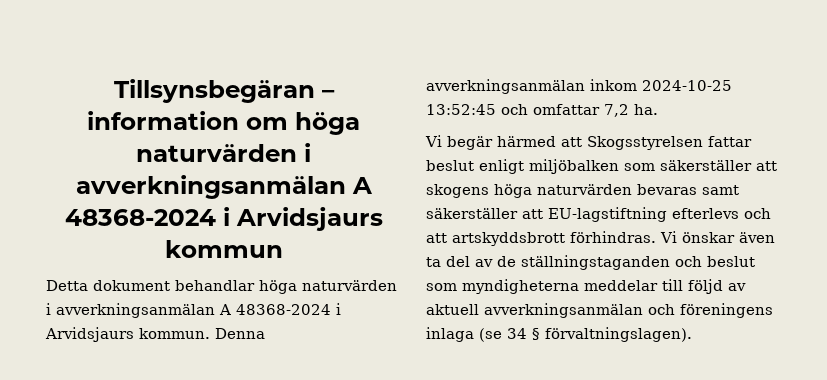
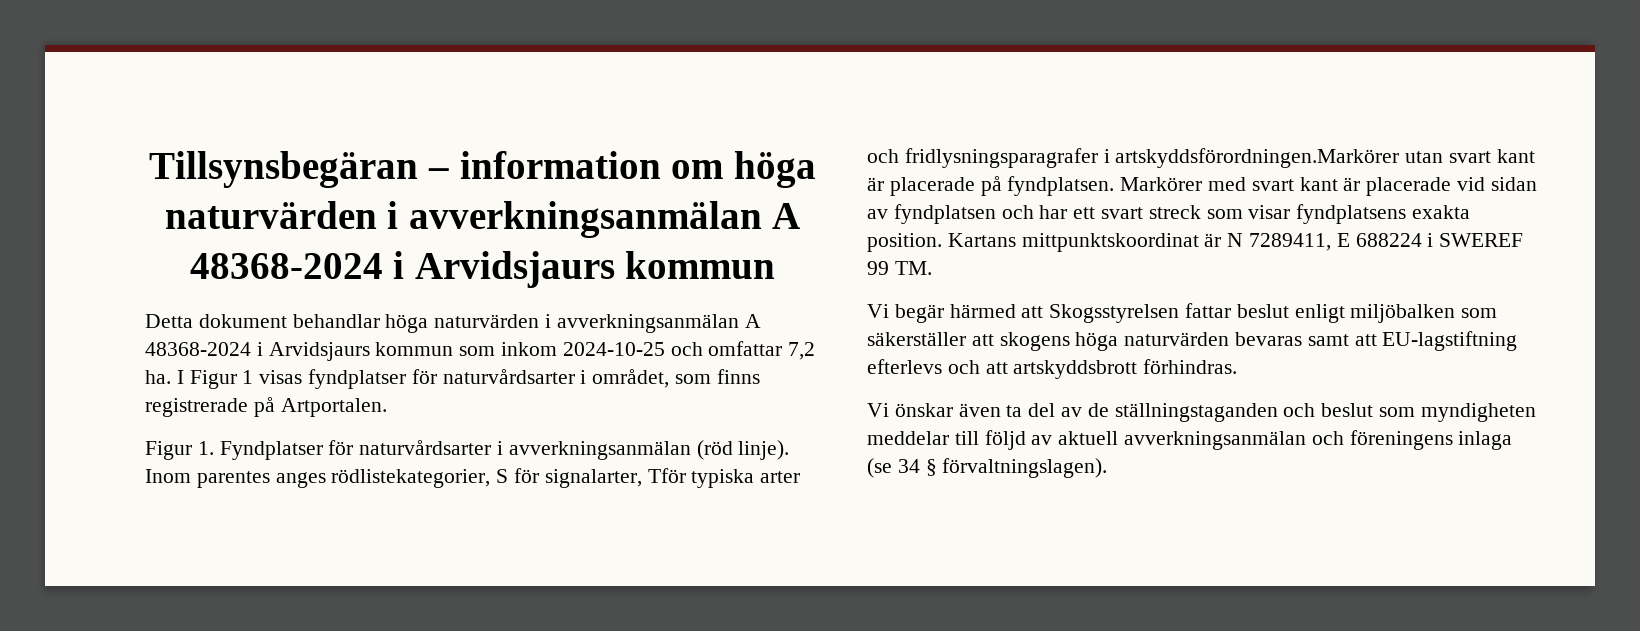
[139,328,265,339] [426,79,585,94] kommun. Denna avverkningsanmälan -> [375,342,496,356] kommun som
[426,104,496,115] 13:52:45 -> (665, 349) none
(658, 109) none -> [176,369,760,389] [145,397,387,417] [145,440,790,460] [145,468,801,488] [867,148,1535,168] [867,176,1537,196] [867,204,1471,224] [867,233,1524,252] [867,261,932,275] I Figur 1 visas fyndplatser för naturvårdsarter i området, som finns registrerade på Artportalen. // Figur 1. Fyndplatser för naturvårdsarter i avverkningsanmälan (röd linje). Inom parentes anges rödlistekategorier, S för signalarter, Tför typiska arter och fridlysningsparagrafer i artskyddsförordningen.Markörer utan svart kant är placerade på fyndplatsen. Markörer med svart kant är placerade vid sidan av fyndplatsen och har ett svart streck som visar fyndplatsens exakta position. Kartans mittpunktskoordinat är N 7289411, E 688224 i SWEREF 99 TM.
[426,208,518,219] säkerställer -> (1349, 340) none
(656, 237) none -> (1238, 366) //
[462,279,579,294] myndigheterna -> [1420,403,1536,422] myndigheten

